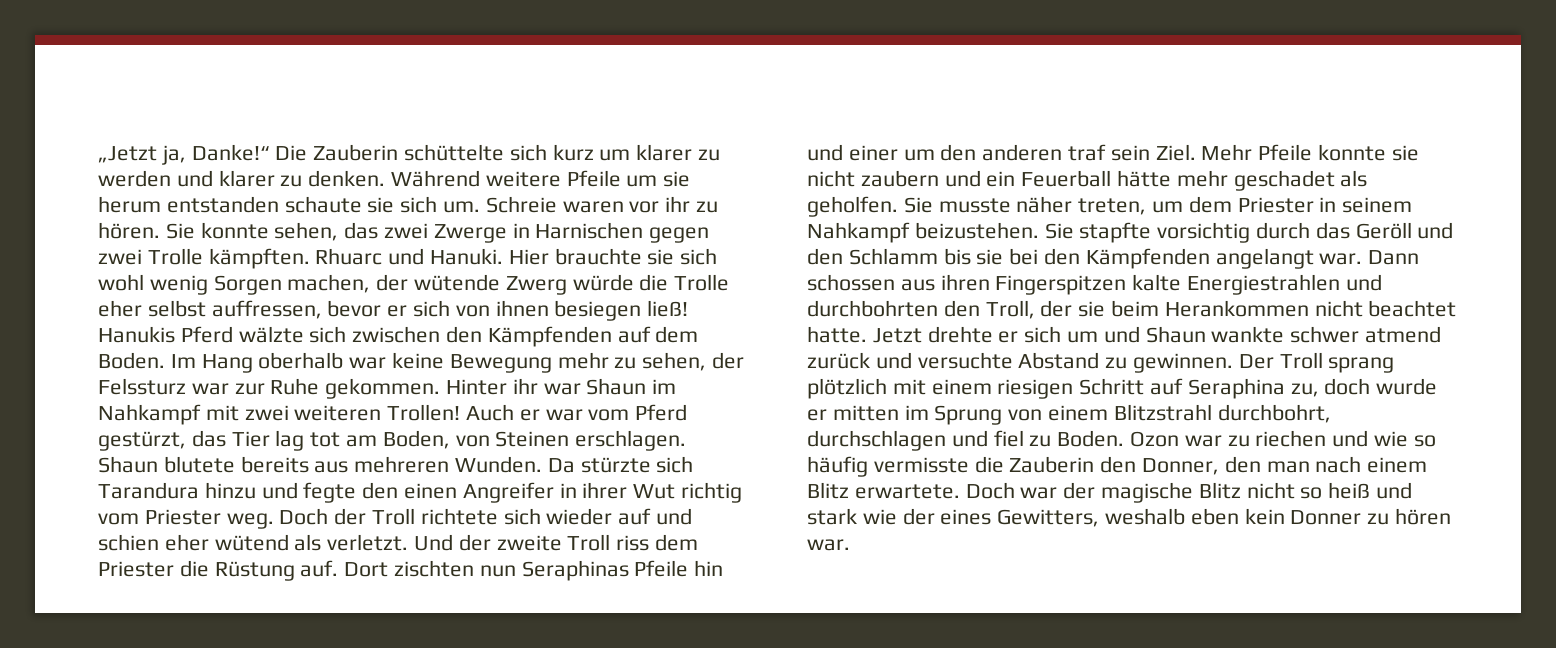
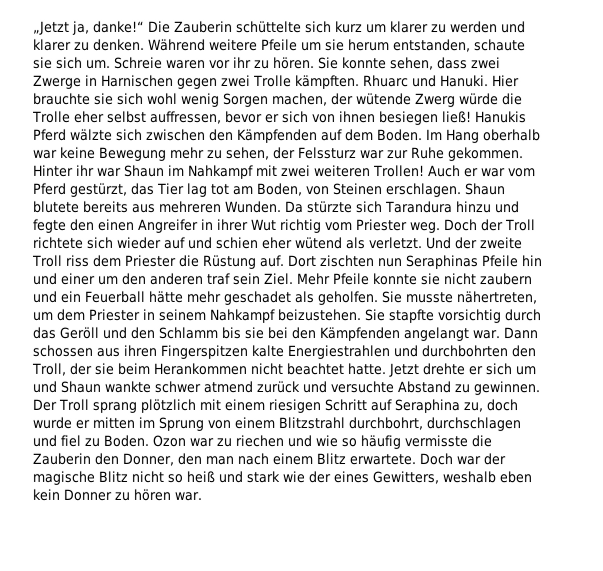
[191,144,270,161] Danke!“ -> [93,20,145,33] danke!“
[166,196,279,213] entstanden -> [393,39,471,53] entstanden,
[344,222,379,239] das -> [437,57,468,70] dass
[1016,196,1147,215] näher treten, -> [456,291,537,305] nähertreten,

